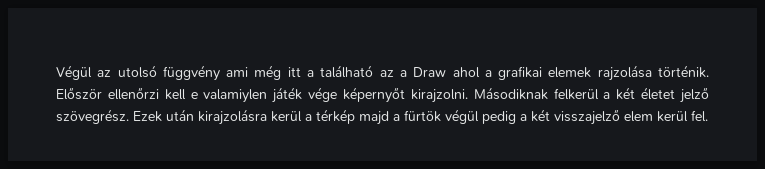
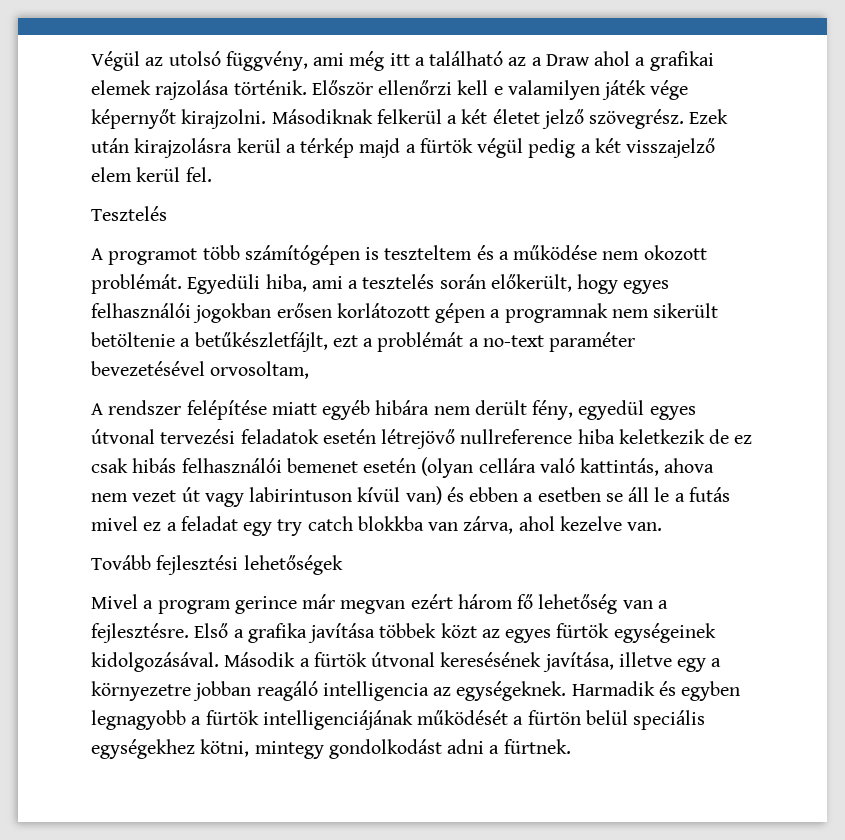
[162,65,220,81] függvény -> [225,51,308,71] függvény,
[203,89,268,103] valamiylen -> [507,80,600,100] valamilyen
(708, 116) none -> [91,206,167,221] [91,245,707,265] [91,274,670,294] [91,303,719,323] [91,332,636,352] [91,361,310,379] [91,400,696,420] [91,429,753,449] [91,457,715,478] [91,486,730,507] [91,516,663,536] [91,555,343,575] [91,594,668,614] [91,623,716,643] [91,652,722,672] [91,681,741,701] [91,710,706,730] [91,739,571,759] // Tesztelés // A programot több számítógépen is teszteltem és a működése nem okozott problémát. Egyedüli hiba, ami a tesztelés során előkerült, hogy egyes felhasználói jogokban erősen korlátozott gépen a programnak nem sikerült betöltenie a betűkészletfájlt, ezt a problémát a no-text paraméter bevezetésével orvosoltam, // A rendszer felépítése miatt egyéb hibára nem derült fény, egyedül egyes útvonal tervezési feladatok esetén létrejövő nullreference hiba keletkezik de ez csak hibás felhasználói bemenet esetén (olyan cellára való kattintás, ahova nem vezet út vagy labirintuson kívül van) és ebben a esetben se áll le a futás mivel ez a feladat egy try catch blokkba van zárva, ahol kezelve van. // Tovább fejlesztési lehetőségek // Mivel a program gerince már megvan ezért három fő lehetőség van a fejlesztésre. Első a grafika javítása többek közt az egyes fürtök egységeinek kidolgozásával. Második a fürtök útvonal keresésének javítása, illetve egy a környezetre jobban reagáló intelligencia az egységeknek. Harmadik és egyben legnagyobb a fürtök intelligenciájának működését a fürtön belül speciális egységekhez kötni, mintegy gondolkodást adni a fürtnek.

